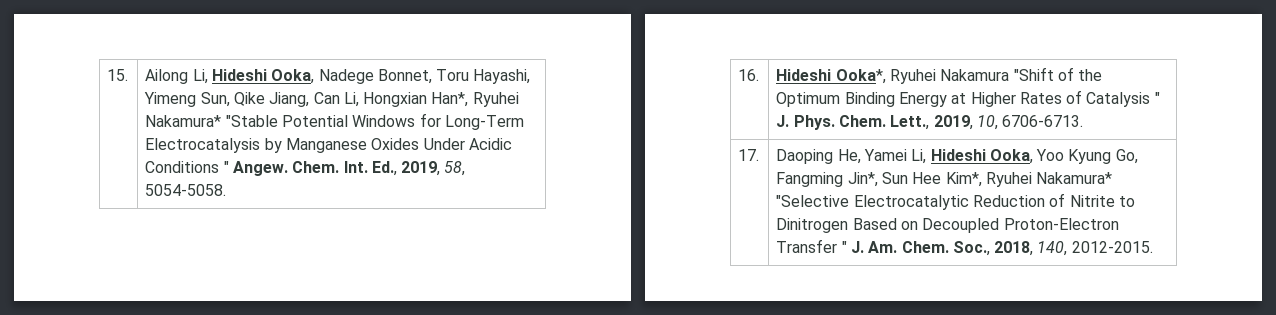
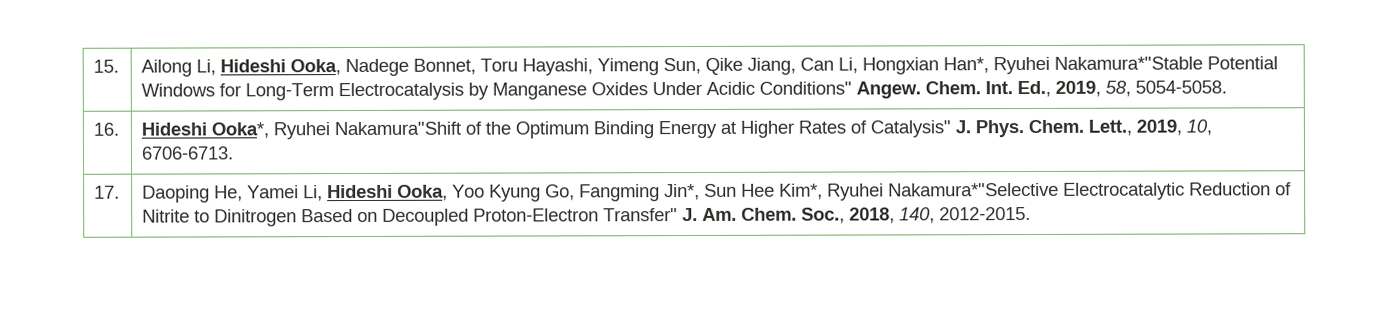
[145,115,278,127] Nakamura* "Stable -> [1054,56,1204,70] Nakamura*"Stable
[145,161,229,173] Conditions " -> [759,81,853,95] Conditions"
[940,67,1054,81] Nakamura "Shift -> [334,121,462,136] Nakamura"Shift
[1086,92,1160,107] Catalysis " -> [870,120,952,138] Catalysis"
[1036,172,1113,184] [776,195,850,207] Nakamura* "Selective -> [888,182,1060,197] Nakamura*"Selective
[776,239,847,253] Transfer " -> [603,208,679,222] Transfer"

